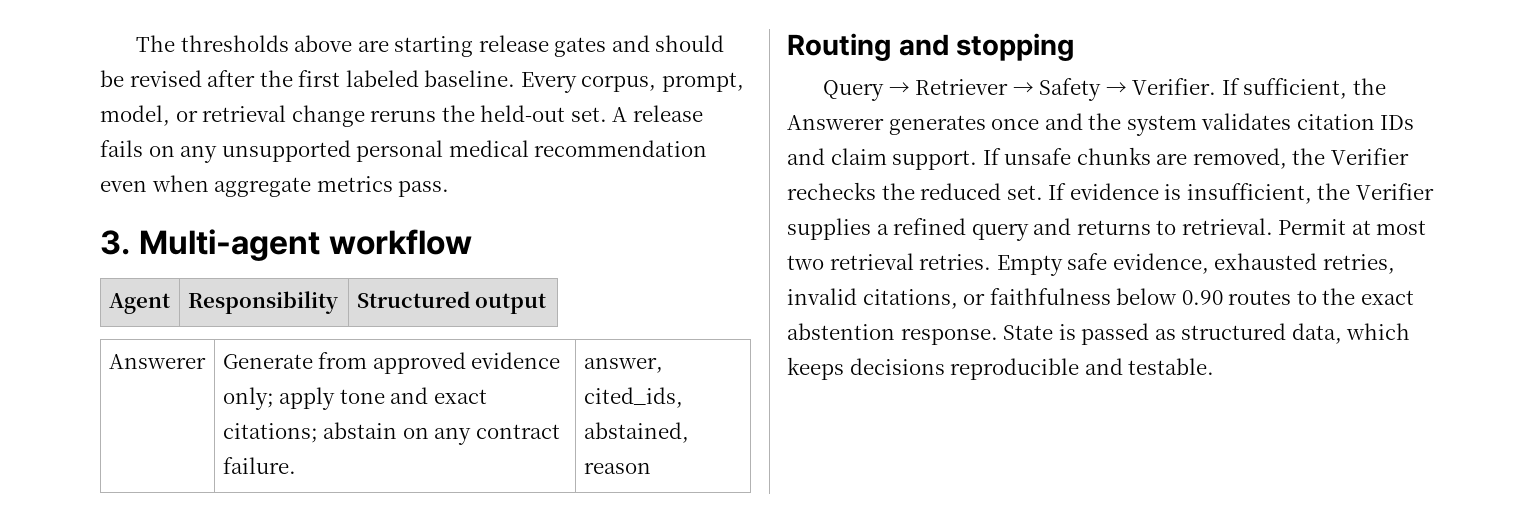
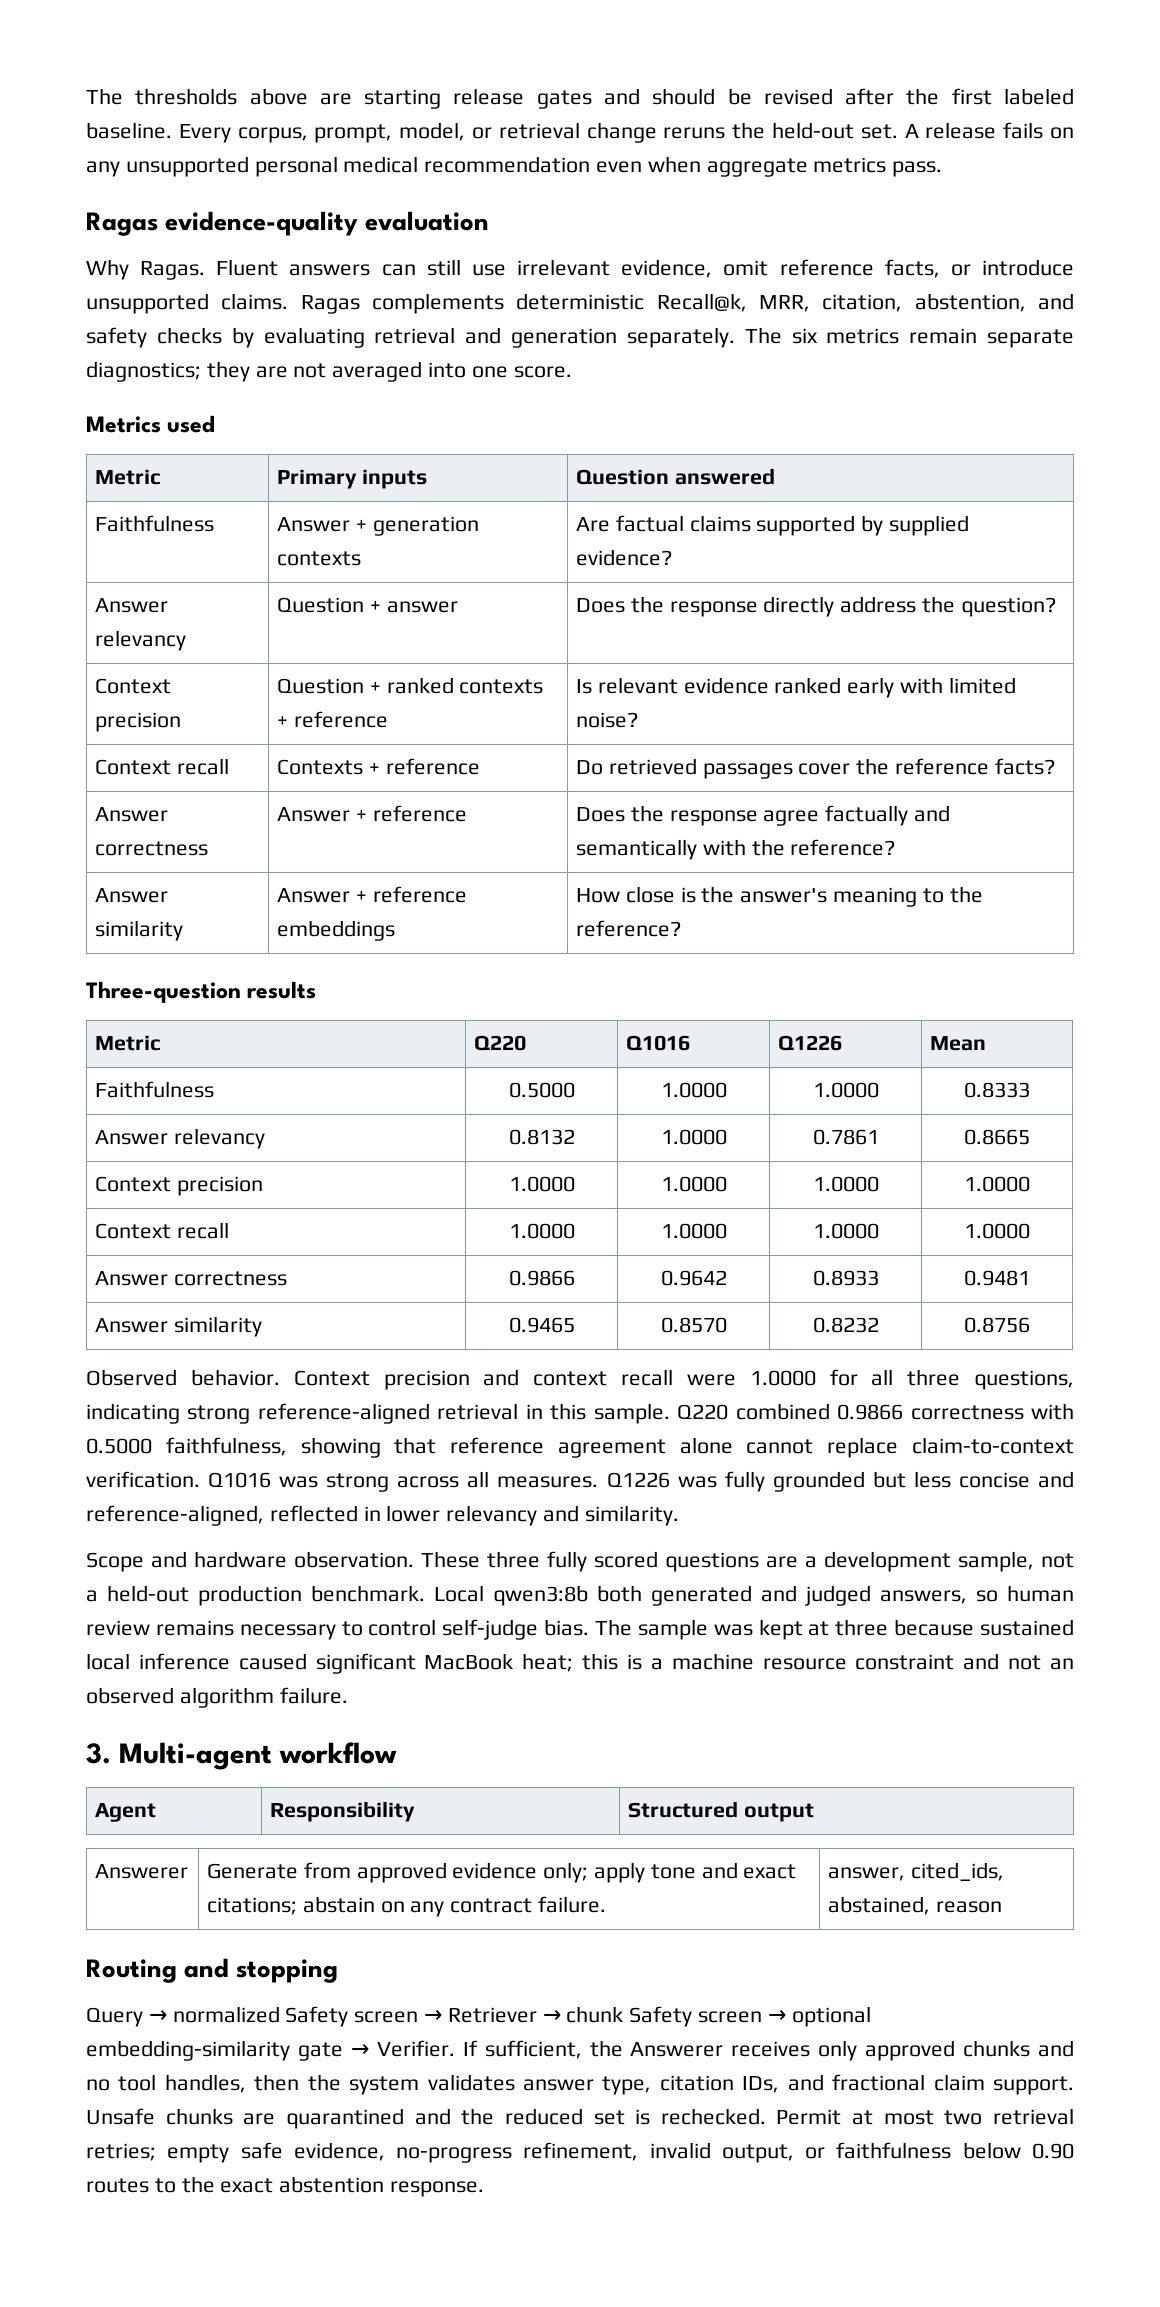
(450, 189) none -> [86,211,490,236] [86,259,1074,280] [86,293,1074,314] [86,327,1074,348] [86,361,572,382] [86,415,216,433] [95,469,161,485] [277,469,427,489] [576,468,775,485] [95,515,215,532] [277,516,479,536] [277,551,362,566] [576,515,970,536] [576,549,673,566] [95,598,169,613] [95,630,187,651] [277,597,458,613] [576,596,1056,617] [95,678,172,694] [95,712,182,732] [277,677,544,694] [277,711,388,728] [576,677,1016,698] [576,712,639,728] [95,758,229,775] [277,758,480,775] [576,758,1055,779] [95,807,169,822] [95,841,209,856] [277,805,467,822] [576,805,951,826] [576,839,896,860] [95,888,169,903] [95,920,184,941] [277,886,467,903] [277,920,396,941] [576,886,983,907] [576,920,682,937] [86,981,317,1003] [95,1035,161,1051] [474,1035,527,1051] [626,1035,691,1051] [778,1035,843,1051] [930,1036,987,1051] [95,1081,215,1098] [508,1082,575,1098] [660,1082,727,1098] [812,1082,879,1098] [964,1082,1030,1098] [95,1128,265,1149] [508,1129,575,1145] [660,1129,727,1145] [812,1129,879,1145] [964,1129,1030,1145] [95,1176,263,1196] [508,1176,575,1192] [660,1176,727,1192] [812,1176,879,1192] [964,1176,1030,1192] [95,1222,229,1239] [508,1223,575,1239] [660,1223,727,1239] [812,1223,879,1239] [964,1223,1030,1239] [95,1271,287,1286] [508,1270,575,1286] [660,1270,727,1286] [812,1270,879,1286] [964,1270,1030,1286] [95,1316,262,1337] [508,1317,575,1333] [660,1317,727,1333] [812,1317,879,1333] [964,1317,1030,1333] [86,1369,1074,1390] [86,1403,1074,1424] [86,1437,1075,1458] [86,1471,1074,1492] [86,1505,679,1526] [86,1551,1074,1572] [86,1585,1074,1606] [86,1619,1074,1640] [86,1653,1075,1674] [86,1687,348,1708] // Ragas evidence-quality evaluation // Why Ragas. Fluent answers can still use irrelevant evidence, omit reference facts, or introduce unsupported claims. Ragas complements deterministic Recall@k, MRR, citation, abstention, and safety checks by evaluating retrieval and generation separately. The six metrics remain separate diagnostics; they are not averaged into one score. // Metrics used // Metric | Primary inputs | Question answered // Faithfulness | Answer + generation contexts | Are factual claims supported by supplied evidence? // Answer relevancy | Question + answer | Does the response directly address the question? // Context precision | Question + ranked contexts + reference | Is relevant evidence ranked early with limited noise? // Context recall | Contexts + reference | Do retrieved passages cover the reference facts? // Answer correctness | Answer + reference | Does the response agree factually and semantically with the reference? // Answer similarity | Answer + reference embeddings | How close is the answer's meaning to the reference? // Three-question results // Metric | Q220 | Q1016 | Q1226 | Mean // Faithfulness | 0.5000 | 1.0000 | 1.0000 | 0.8333 // Answer relevancy | 0.8132 | 1.0000 | 0.7861 | 0.8665 // Context precision | 1.0000 | 1.0000 | 1.0000 | 1.0000 // Context recall | 1.0000 | 1.0000 | 1.0000 | 1.0000 // Answer correctness | 0.9866 | 0.9642 | 0.8933 | 0.9481 // Answer similarity | 0.9465 | 0.8570 | 0.8232 | 0.8756 // Observed behavior. Context precision and context recall were 1.0000 for all three questions, indicating strong reference-aligned retrieval in this sample. Q220 combined 0.9866 correctness with 0.5000 faithfulness, showing that reference agreement alone cannot replace claim-to-context verification. Q1016 was strong across all measures. Q1226 was fully grounded but less concise and reference-aligned, reflected in lower relevancy and similarity. // Scope and hardware observation. These three fully scored questions are a development sample, not a held-out production benchmark. Local qwen3:8b both generated and judged answers, so human review remains necessary to control self-judge bias. The sample was kept at three because sustained local inference caused significant MacBook heat; this is a machine resource constraint and not an observed algorithm failure.
[915,78,1102,101] Retriever → Safety -> [172,2006,871,2027] [86,2040,343,2061] normalized Safety screen → Retriever → chunk Safety screen → optional embedding-similarity gate
[888,113,1415,136] [787,147,1409,170] [787,182,1434,204] [787,218,1273,241] generates once and the system validates citation IDs and claim support. If unsafe chunks are removed, the Verifier rechecks the reduced set. If evidence is insufficient, the Verifier supplies a refined query and returns to retrieval. -> [731,2040,1074,2061] [86,2074,1074,2095] [86,2108,766,2129] receives only approved chunks and no tool handles, then the system validates answer type, citation IDs, and fractional claim support. Unsafe chunks are quarantined and the reduced set is rechecked.
[919,253,1395,276] [787,288,958,309] retries. Empty safe evidence, exhausted retries, invalid citations, -> [86,2142,794,2163] retries; empty safe evidence, no-progress refinement, invalid output,
[1003,323,1411,345] [787,357,1215,380] State is passed as structured data, which keeps decisions reproducible and testable. -> (485, 2189) none

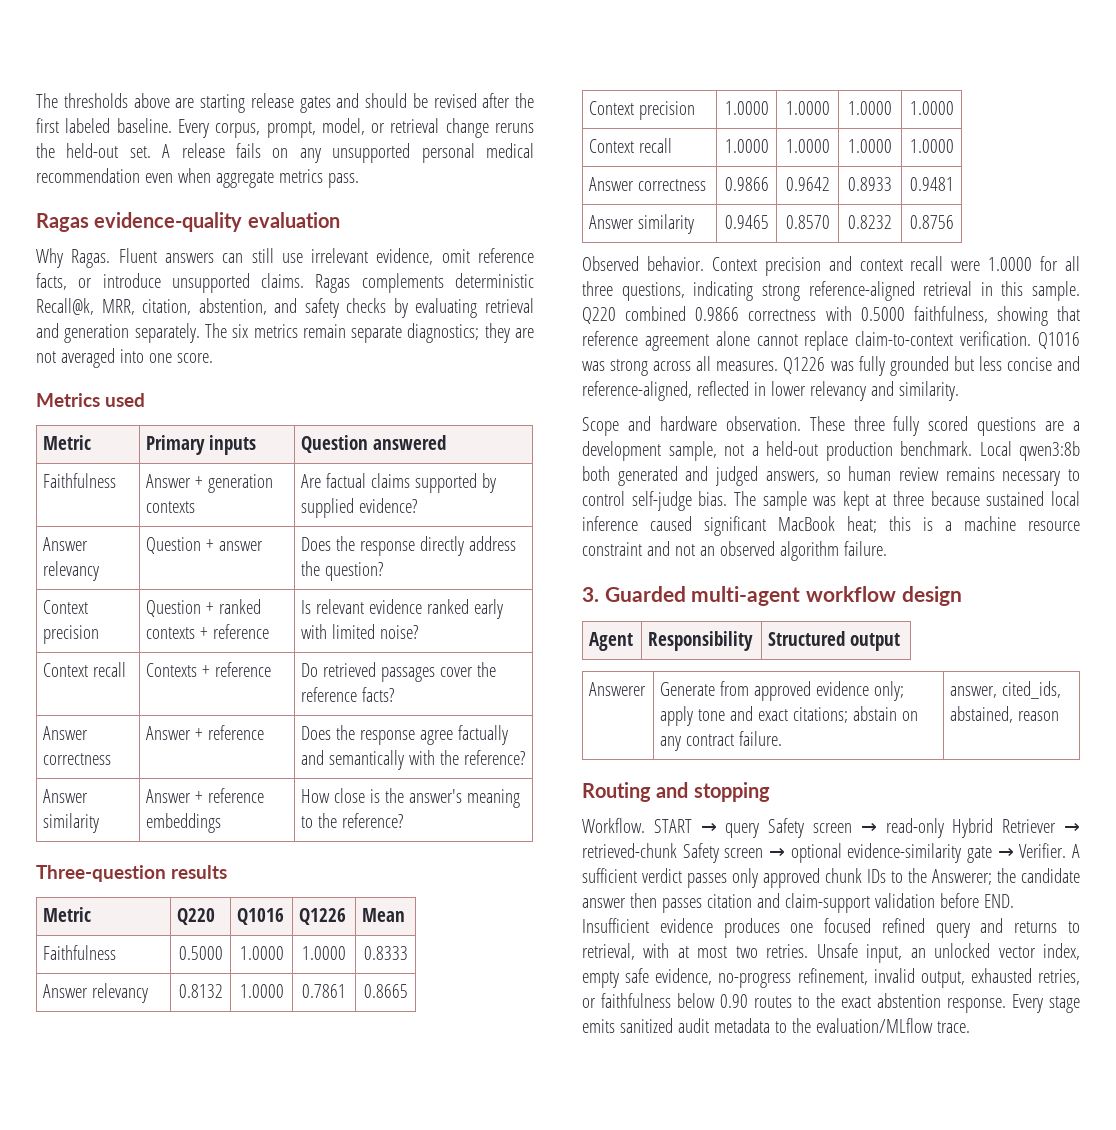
[119,1742,272,1770] Multi-agent -> [604,586,801,606] Guarded multi-agent
(397, 1753) none -> [901,586,962,606] design
[86,2006,443,2027] Query → normalized Safety screen → -> [582,818,994,838] Workflow. START → query Safety screen → read-only Hybrid
[566,2006,624,2023] chunk -> [582,843,677,858] retrieved-chunk
[86,2040,290,2061] embedding-similarity -> [847,843,962,863] evidence-similarity
[462,2040,1074,2061] [86,2074,1074,2095] [86,2108,1074,2129] [86,2143,156,2161] If sufficient, the Answerer receives only approved chunks and no tool handles, then the system validates answer type, citation IDs, and fractional claim support. Unsafe chunks are quarantined and the reduced set is rechecked. Permit at most two retrieval retries; -> [1072,844,1080,858] [582,868,1080,888] [582,893,1014,913] [582,918,1080,938] [582,943,1080,963] A sufficient verdict passes only approved chunk IDs to the Answerer; the candidate answer then passes citation and claim-support validation before END. Insufficient evidence produces one focused refined query and returns to retrieval, with at most two retries. Unsafe input, an unlocked vector index,
(794, 2153) none -> [970,968,1080,985] exhausted retries,
(485, 2189) none -> [1012,994,1080,1013] [582,1018,970,1033] Every stage emits sanitized audit metadata to the evaluation/MLflow trace.

